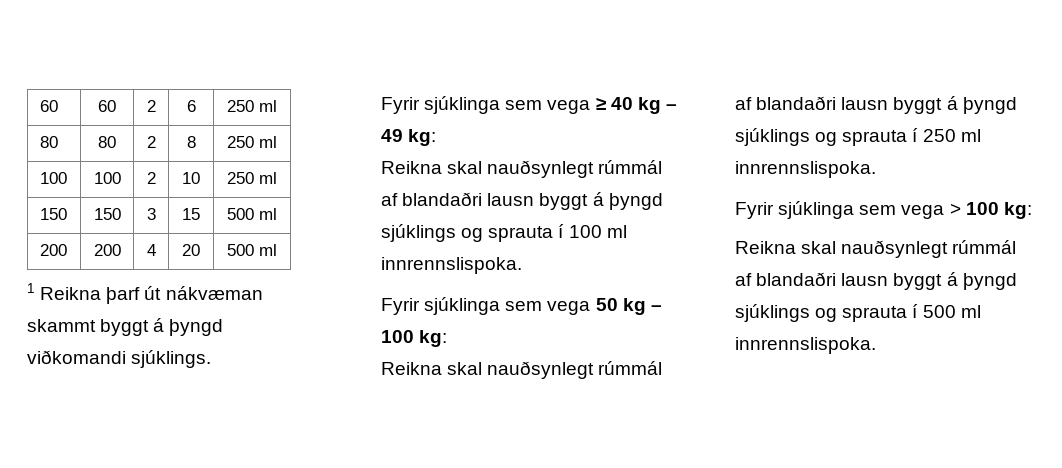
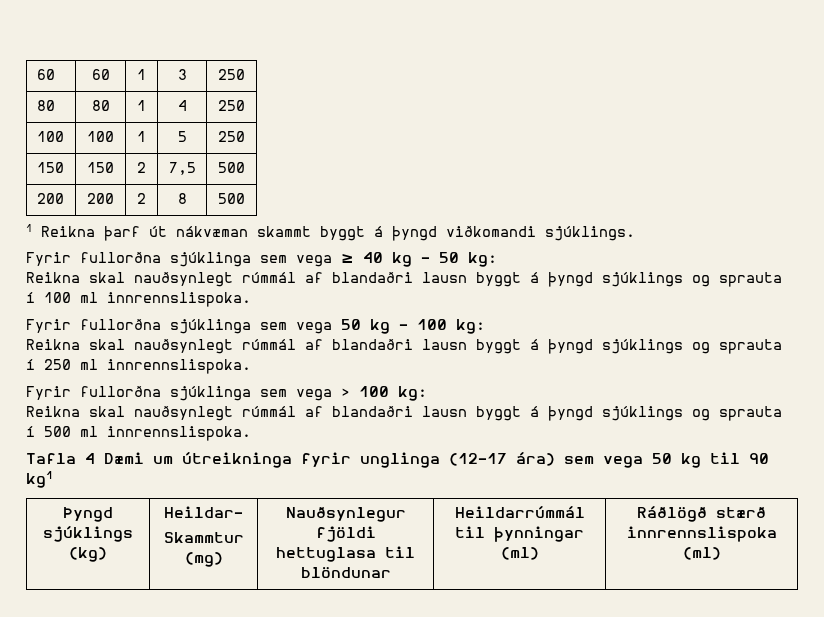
[146,100,156,112] [186,100,196,112] [227,100,277,112] 2 | 6 | 250 ml -> [137,69,146,80] [177,69,187,80] [218,69,245,80] 1 | 3 | 250
[146,136,156,148] [186,136,196,148] [227,136,277,148] 2 | 8 | 250 ml -> [137,100,146,111] [177,100,187,111] [218,100,245,111] 1 | 4 | 250
[146,172,156,184] [182,172,200,184] [227,172,277,184] 2 | 10 | 250 ml -> [137,131,146,142] [177,131,187,142] [218,131,245,142] 1 | 5 | 250
[146,208,156,220] [182,208,200,220] [227,208,277,220] 3 | 15 | 500 ml -> [137,162,146,173] [168,162,196,175] [218,162,245,173] 2 | 7,5 | 500
[146,244,156,256] [182,244,200,256] [227,244,277,256] 4 | 20 | 500 ml -> [137,193,146,204] [177,193,187,204] [218,193,245,204] 2 | 8 | 500
(420, 105) none -> [80,252,161,263] fullorðna
[381,129,403,142] 49 -> [439,252,459,263] 50
(420, 306) none -> [80,319,161,330] fullorðna
(774, 210) none -> [80,386,161,397] fullorðna
(876, 345) none -> [26,452,769,468] [26,471,53,488] [63,507,113,522] [43,526,133,542] [69,547,107,562] [164,506,243,518] [163,532,244,543] [184,552,223,567] [285,506,406,522] [315,526,376,542] [276,546,415,562] [300,567,391,578] [454,506,585,518] [455,526,584,542] [500,547,539,560] [637,506,766,522] [626,526,777,542] [682,547,721,560] // Tafla 4 Dæmi um útreikninga fyrir unglinga (12-17 ára) sem vega 50 kg til 90 kg1 // Þyngd sjúklings (kg) | Heildar- // Skammtur (mg) | Nauðsynlegur fjöldi hettuglasa til blöndunar | Heildarrúmmál til þynningar (ml) | Ráðlögð stærð innrennslispoka (ml)

